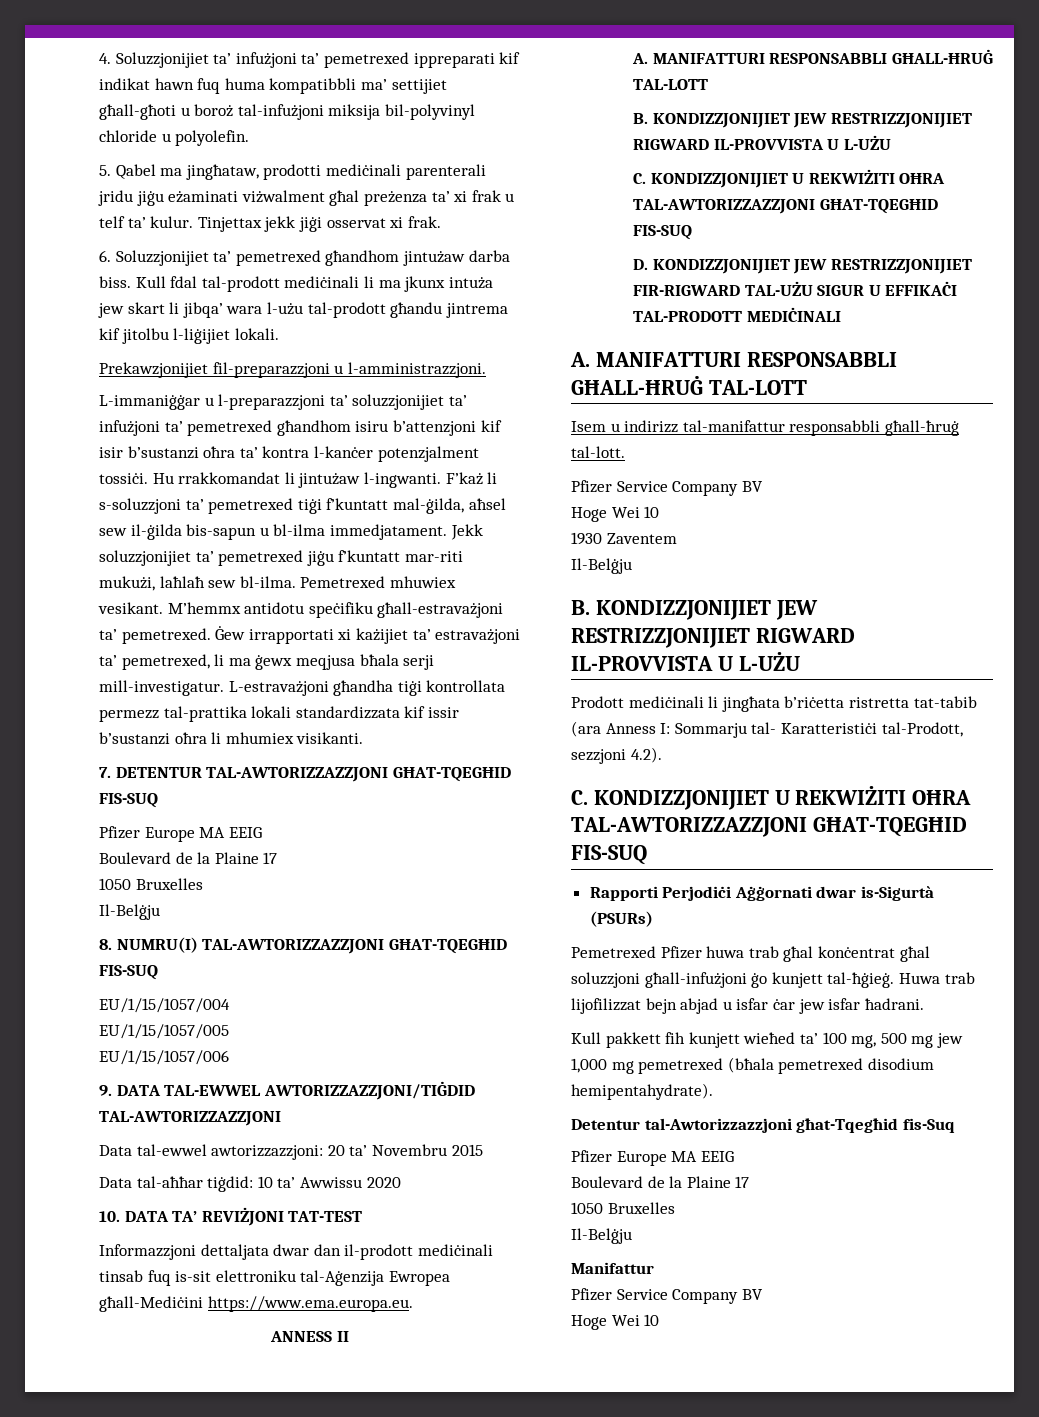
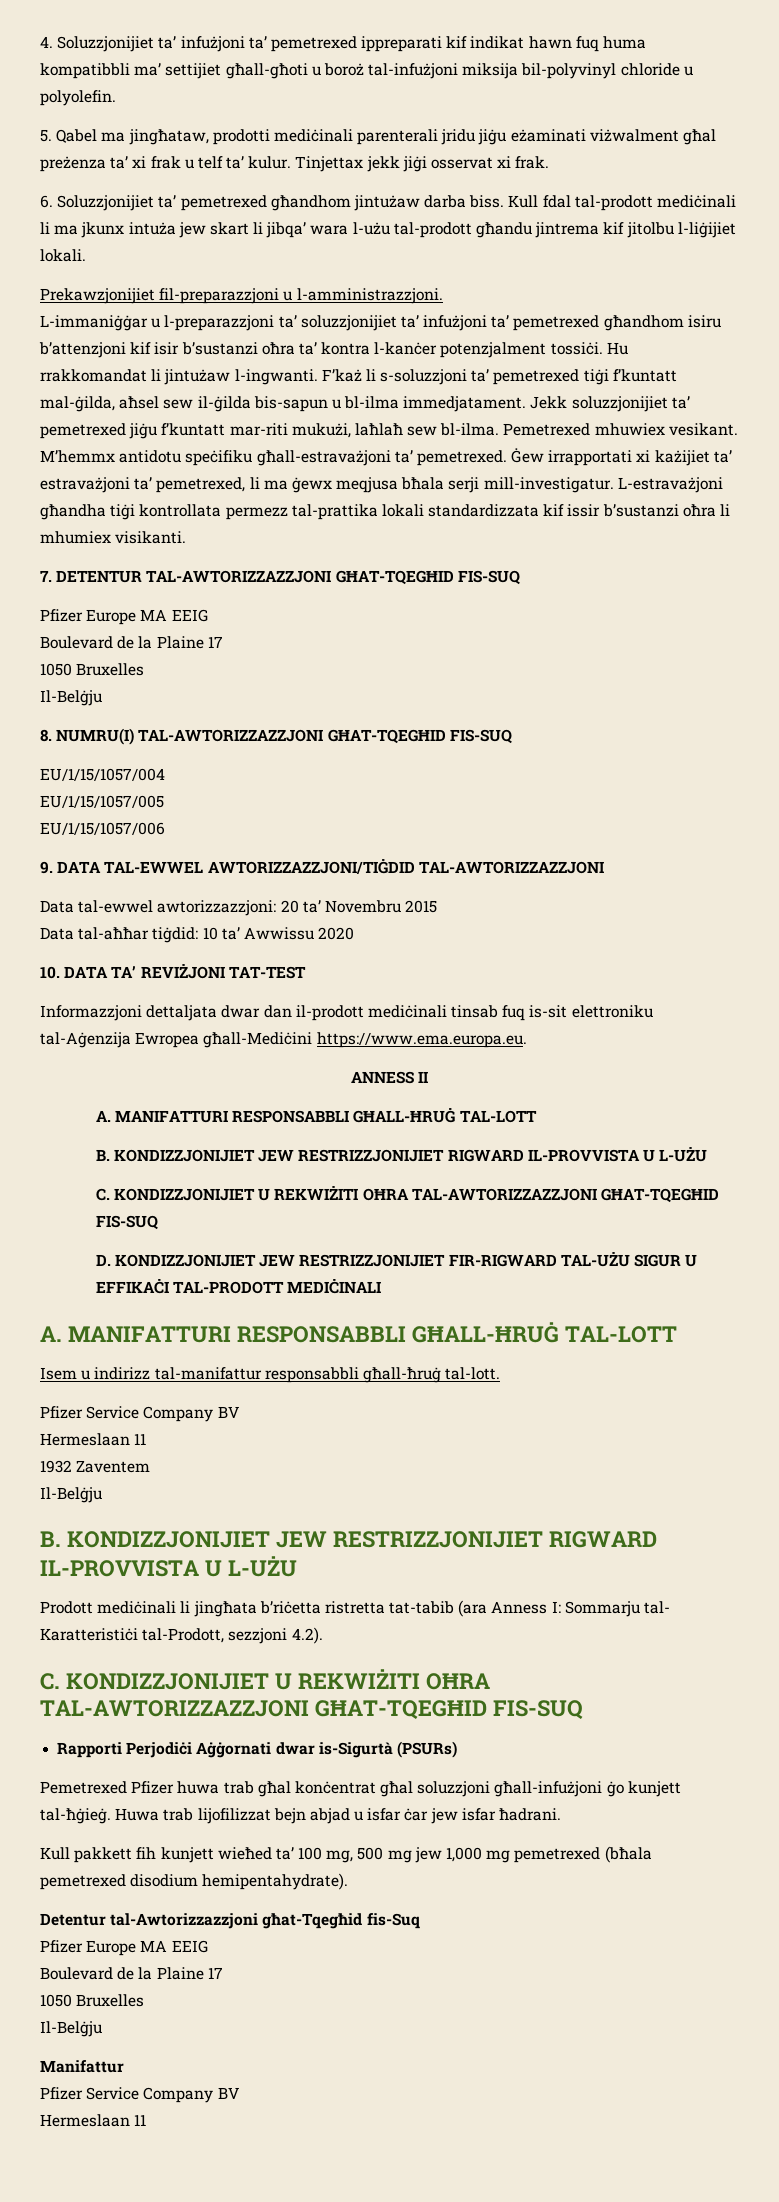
[571,506,660,522] [571,532,602,545] Hoge Wei 10 // 1930 -> [40,1433,147,1446] [40,1460,72,1473] Hermeslaan 11 // 1932
[571,1314,660,1330] Hoge Wei 10 -> [40,2114,147,2127] Hermeslaan 11

